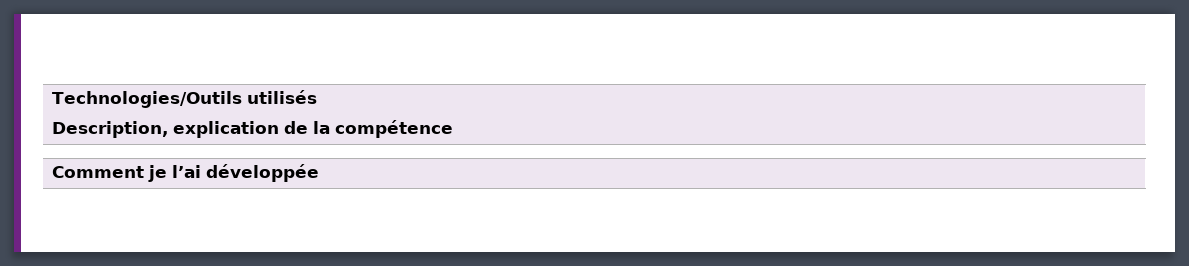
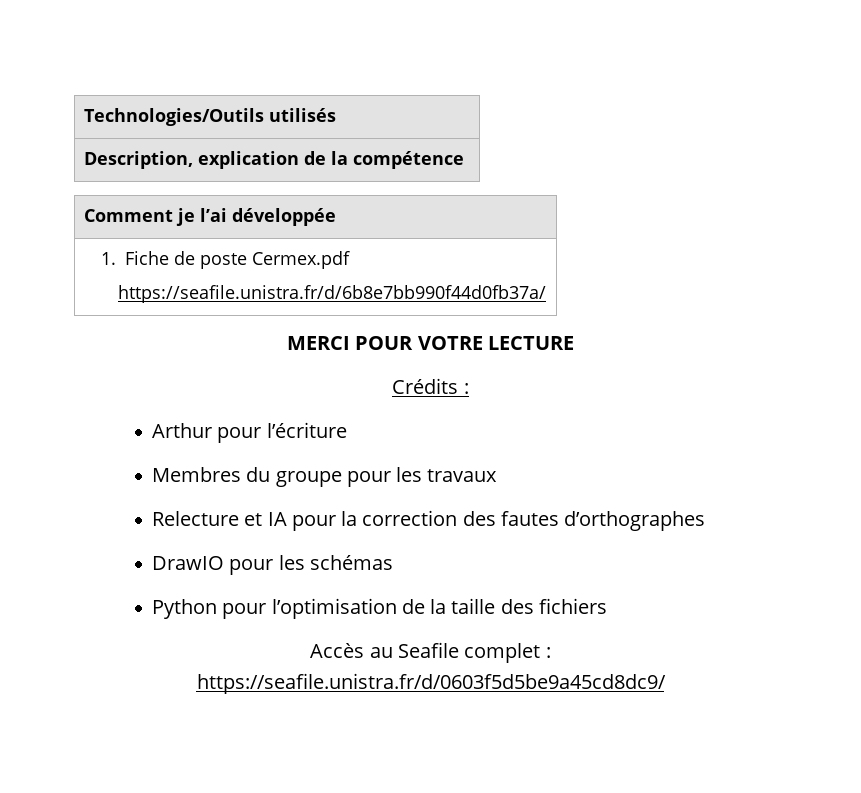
(319, 173) none -> [100,251,350,269] [117,285,546,303] [287,336,574,350] [392,378,469,394] [152,422,347,443] [152,467,498,487] [152,510,706,531] [152,555,393,575] [152,598,608,619] [310,642,551,663] [196,673,666,694] // 1. Fiche de poste Cermex.pdf // https://seafile.unistra.fr/d/6b8e7bb990f44d0fb37a/ // MERCI POUR VOTRE LECTURE // Crédits : // Arthur pour l’écriture // Membres du groupe pour les travaux // Relecture et IA pour la correction des fautes d’orthographes // DrawIO pour les schémas // Python pour l’optimisation de la taille des fichiers // Accès au Seafile complet : https://seafile.unistra.fr/d/0603f5d5be9a45cd8dc9/

